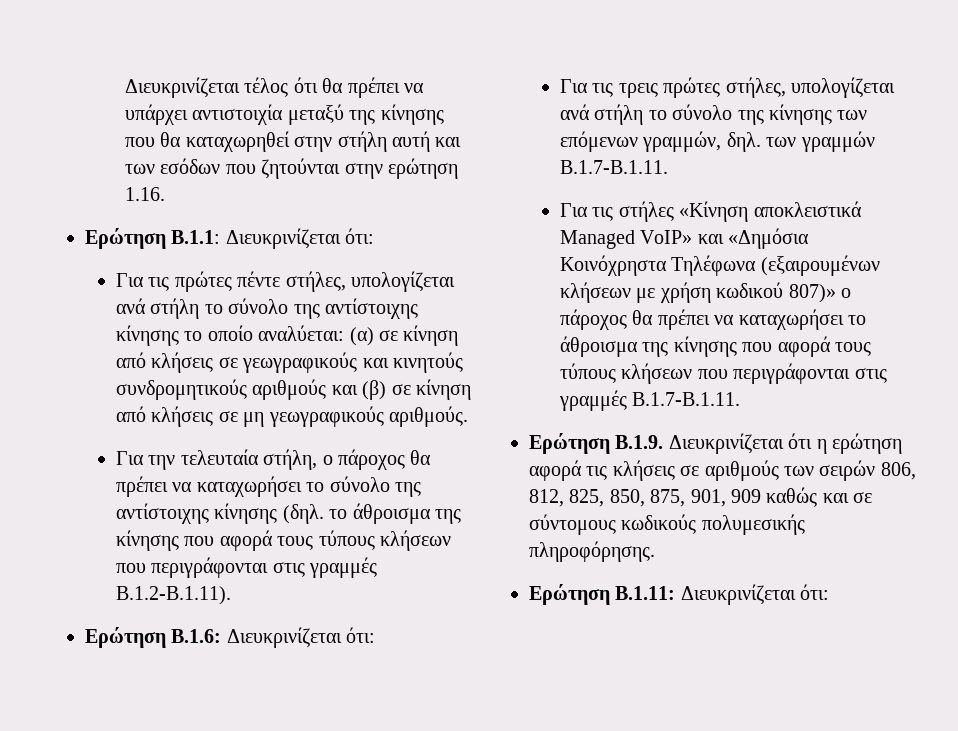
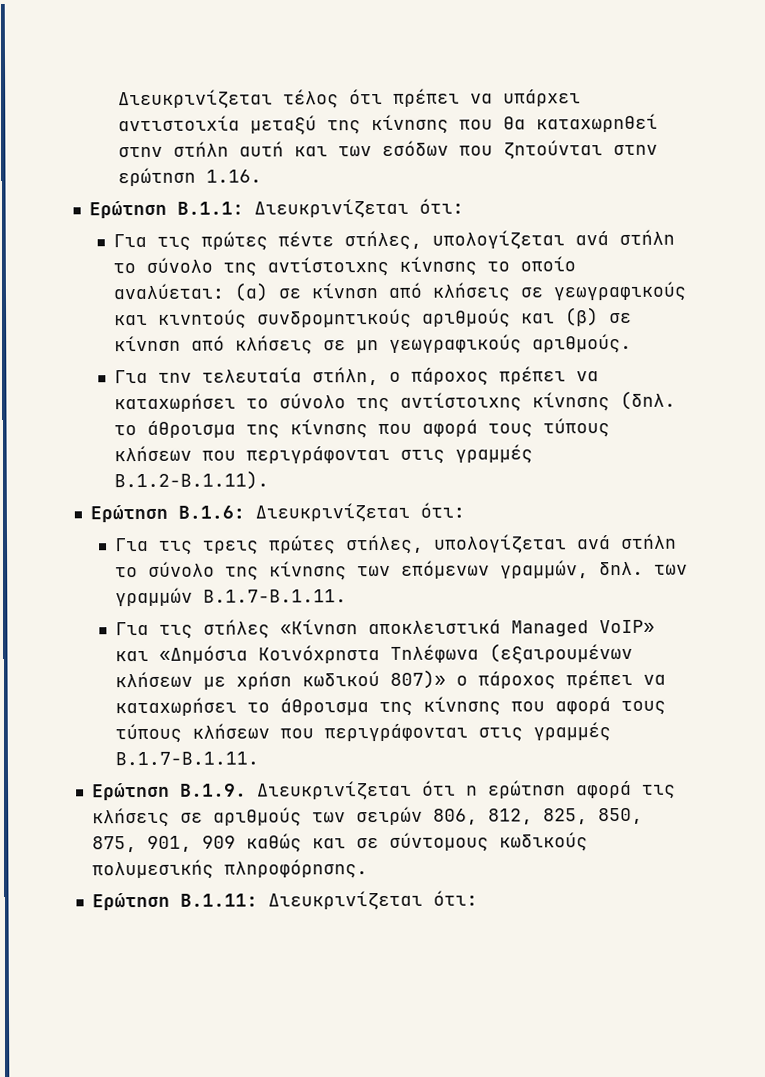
[322,78,344,93] θα -> (383, 96) none
[410,450,432,465] θα -> (490, 376) none
[632,310,654,325] θα -> (557, 680) none

